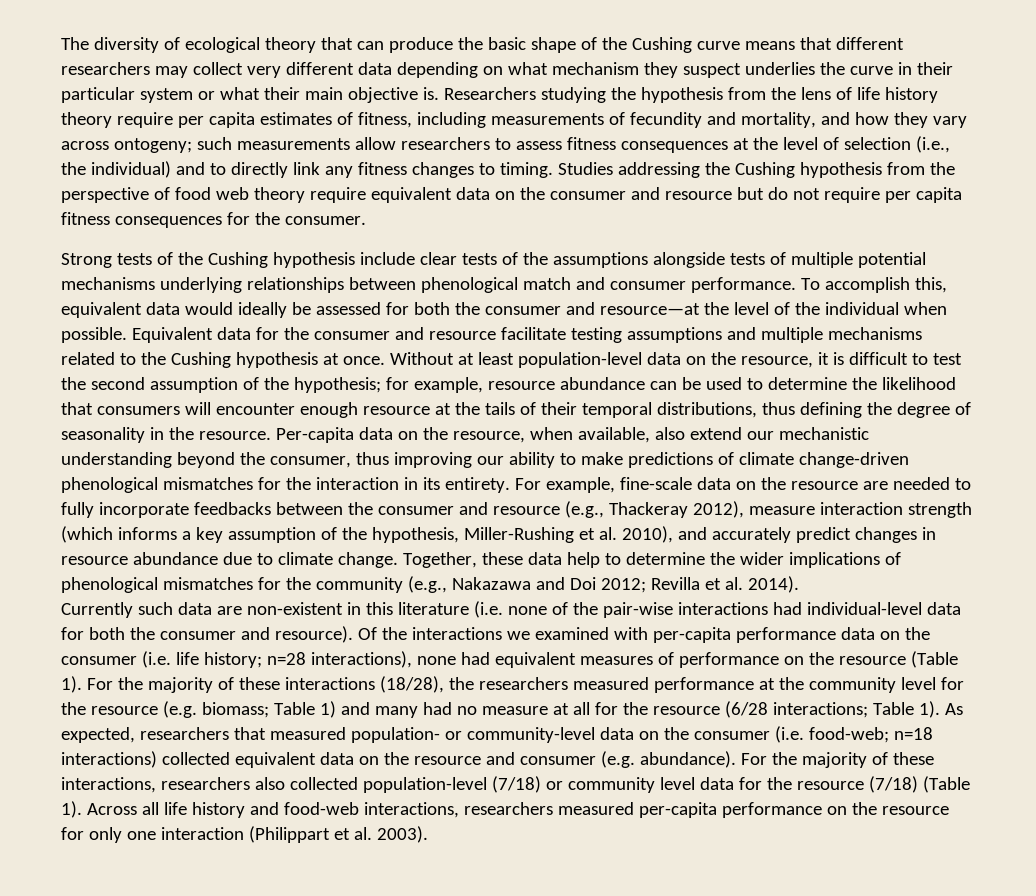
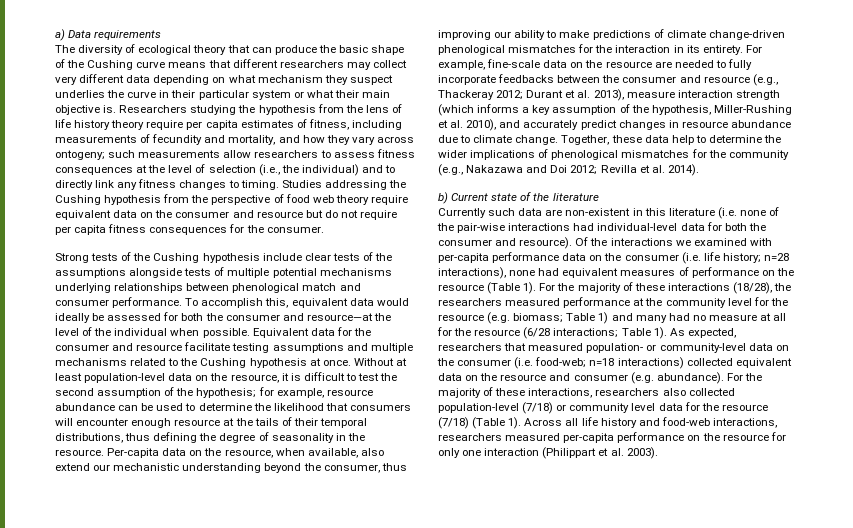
(61, 43) none -> [55,29,162,41] a) Data requirements //
[692,501,744,518] 2012), -> [496,89,624,101] 2012; Durant et al. 2013),
(799, 584) none -> [438,192,599,204] // b) Current state of the literature

